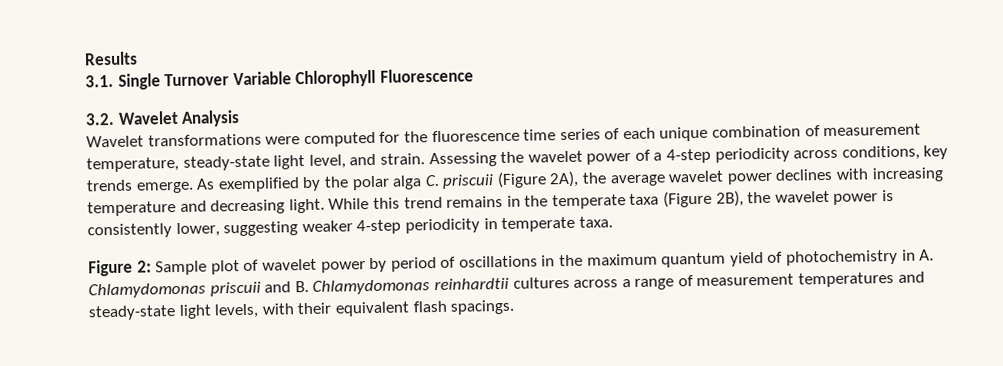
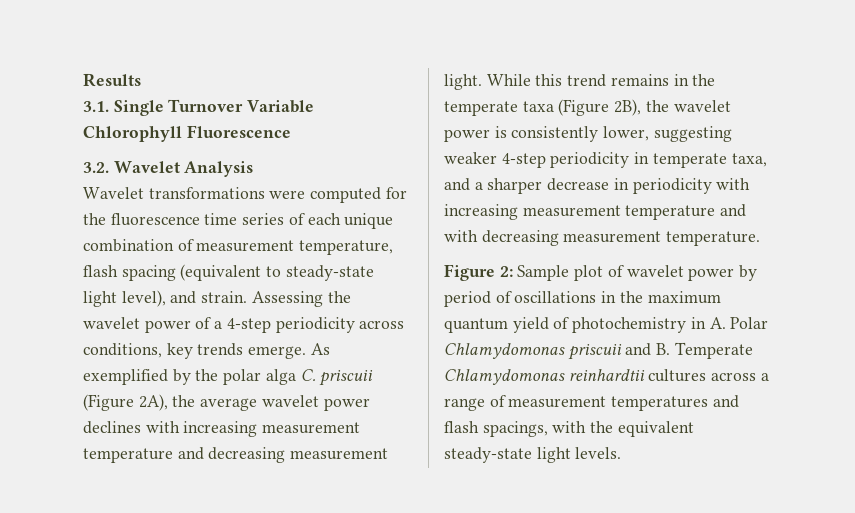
[182,154,346,171] steady-state light level, -> [83,264,374,281] [83,290,166,307] flash spacing (equivalent to steady-state light level),
(944, 175) none -> [262,422,361,434] measurement
(286, 207) none -> [290,448,389,460] measurement
[578,216,613,228] taxa. -> [731,153,767,167] [444,178,751,194] [444,204,747,220] [444,230,761,246] taxa, and a sharper decrease in periodicity with increasing measurement temperature and with decreasing measurement temperature.
(935, 255) none -> [730,317,769,329] Polar
(309, 286) none -> [674,342,753,359] Temperate
[88,299,516,321] steady-state light levels, with their equivalent flash spacings. -> [444,421,694,437] [444,447,622,463] flash spacings, with the equivalent steady-state light levels.

